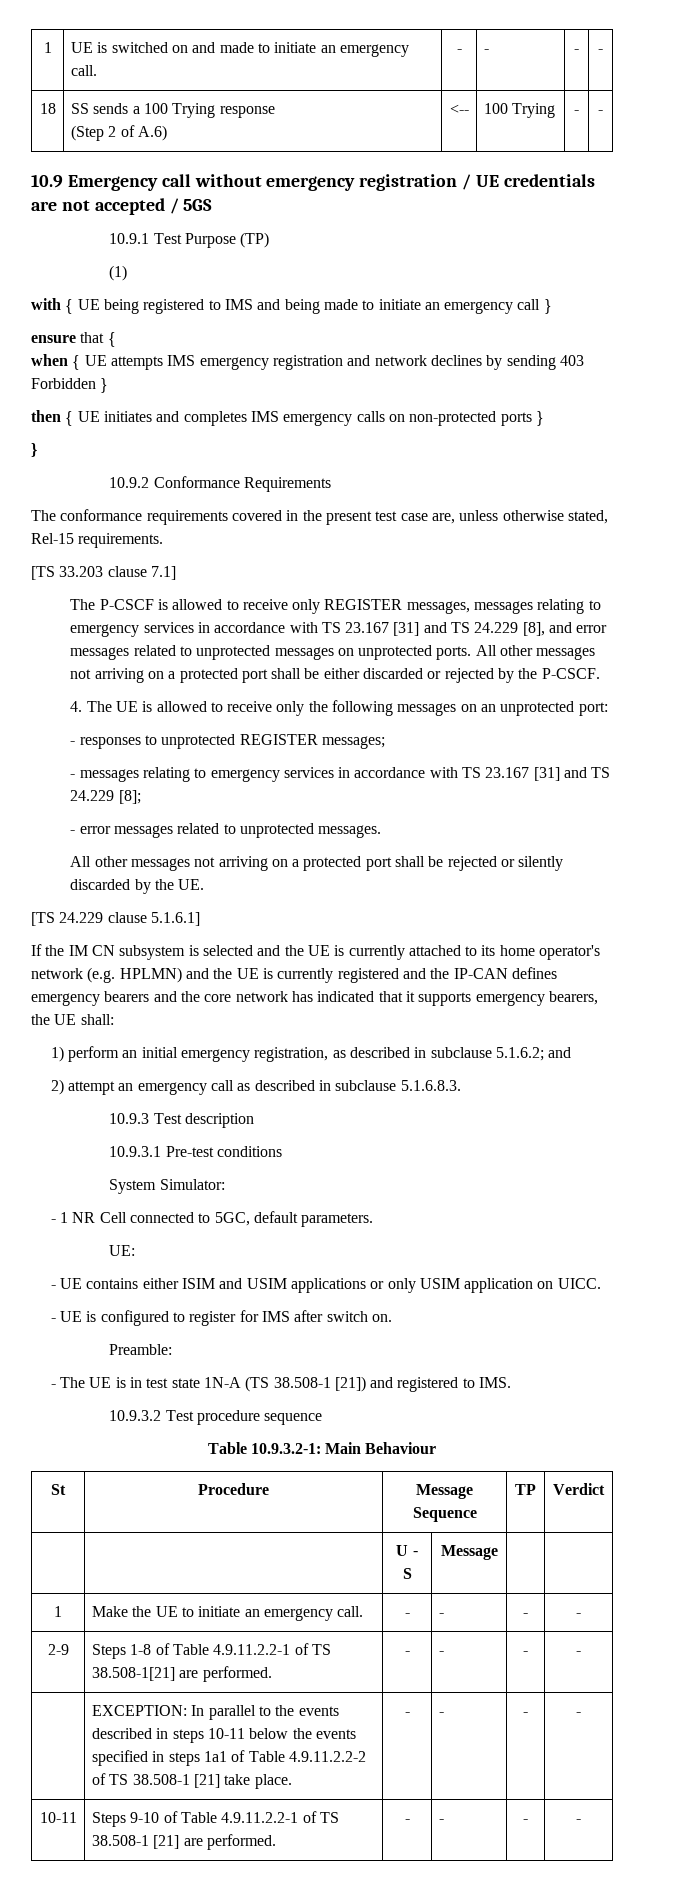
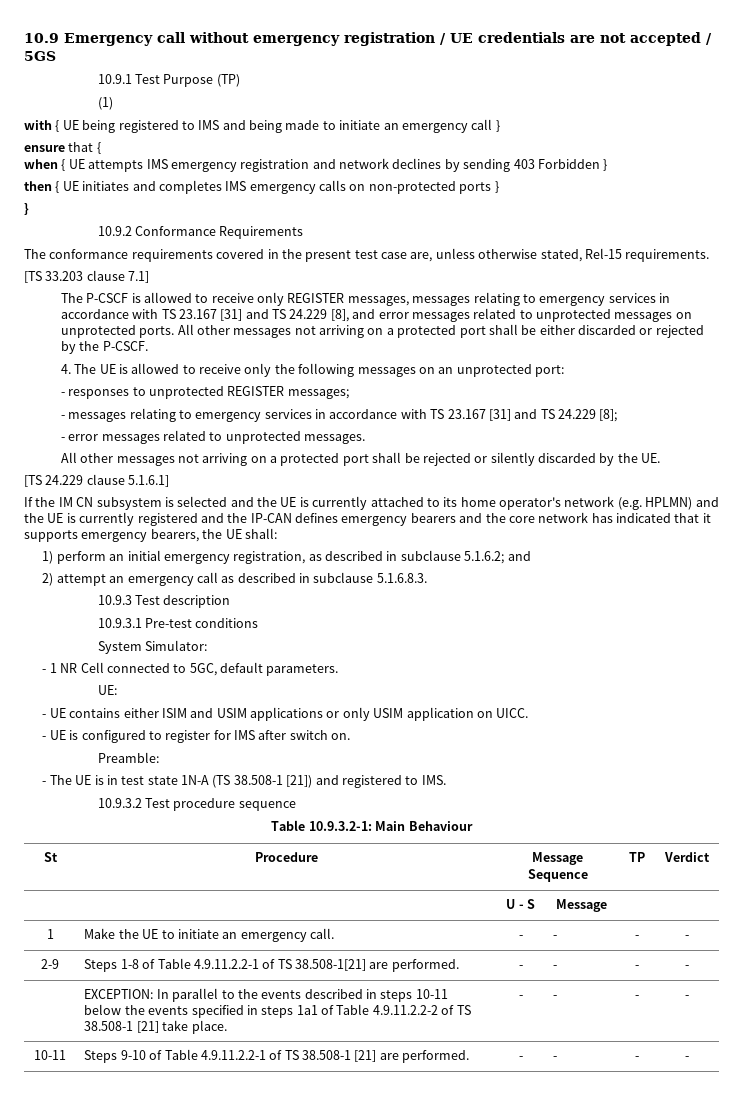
[43,42,52,53] [70,42,409,57] [70,65,97,76] [456,49,462,53] [483,49,489,53] [574,49,579,53] [598,49,603,53] [39,103,56,114] [70,103,275,118] [70,125,167,141] [449,104,469,114] [483,103,556,118] [574,110,579,114] [598,110,603,114] 1 | UE is switched on and made to initiate an emergency call. | - | - | - | - // 18 | SS sends a 100 Trying response // (Step 2 of A.6) | <-- | 100 Trying | - | - // -> (24, 38) none

